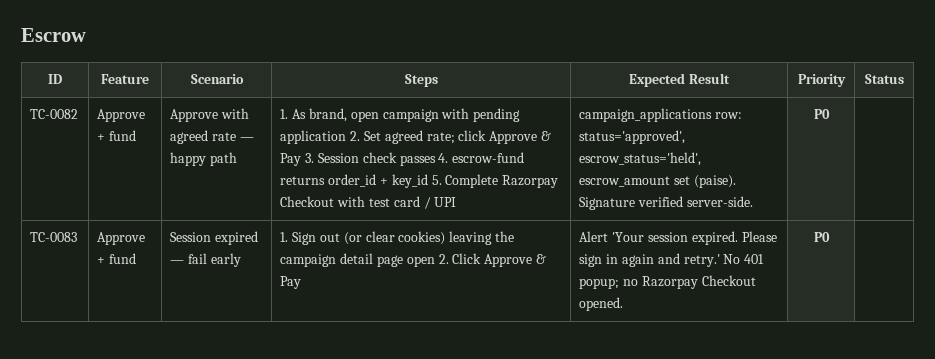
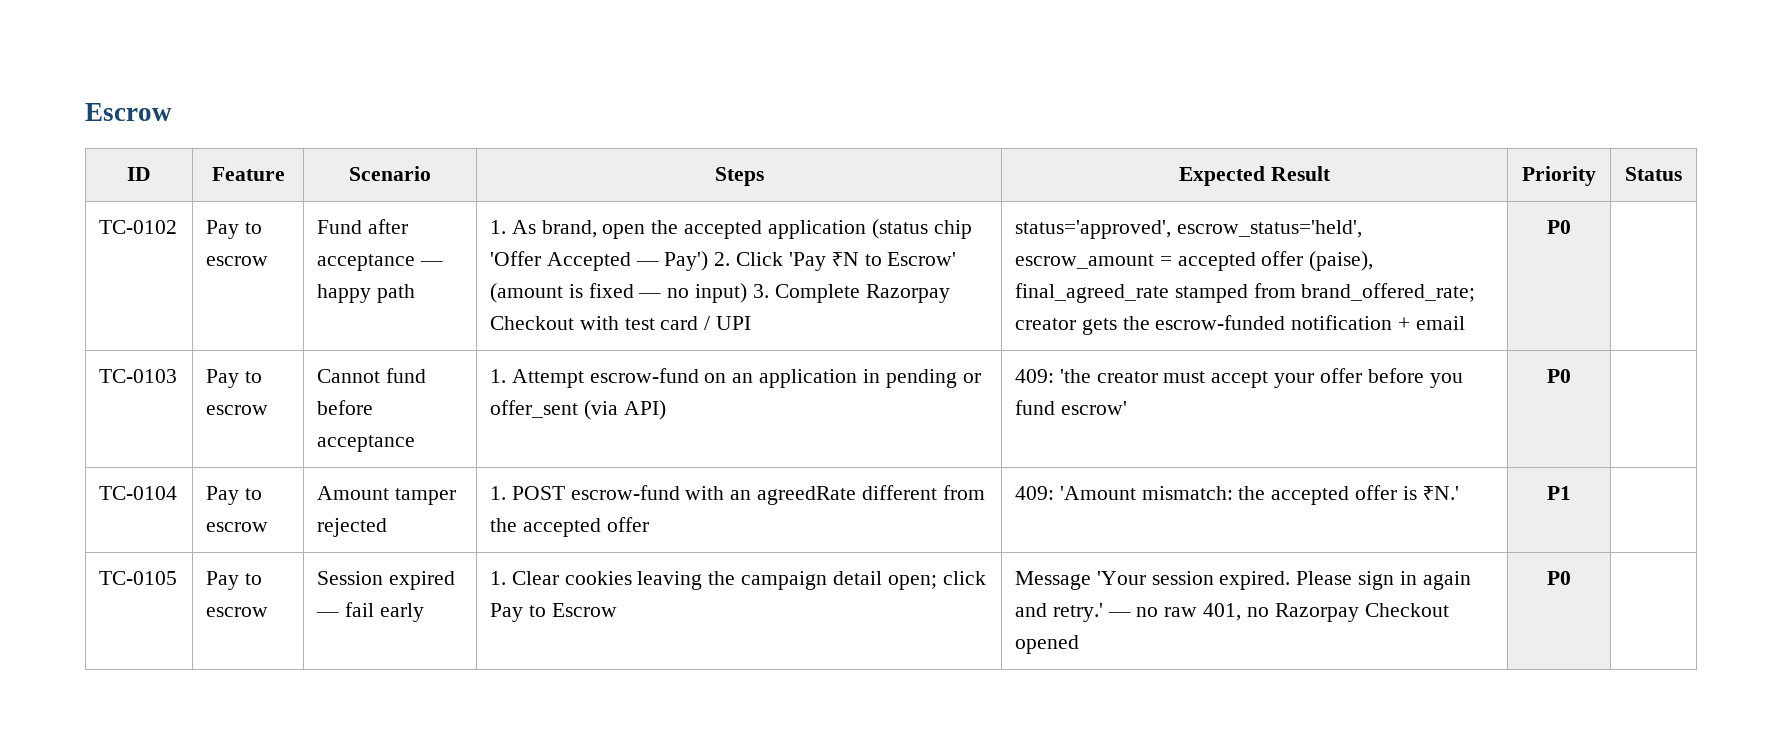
[30,109,79,119] [97,109,146,122] [97,130,137,141] [170,108,250,122] [170,130,237,144] TC-0082 | Approve + fund | Approve with agreed rate -> [99,220,178,234] [206,220,262,239] [206,256,269,266] [317,219,408,234] [317,254,416,271] TC-0102 | Pay to escrow | Fund after acceptance
[382,108,521,122] [280,130,551,144] [280,152,525,166] [280,174,442,188] campaign with pending application 2. Set agreed rate; click Approve & Pay 3. Session check passes 4. escrow-fund returns order_id + key_id 5. -> [651,219,972,239] [490,251,957,271] [490,283,769,303] the accepted application (status chip 'Offer Accepted — Pay') 2. Click 'Pay ₹N to Escrow' (amount is fixed — no input) 3.
[579,108,743,122] campaign_applications row: -> (752, 323) none
[674,175,737,188] [579,196,754,210] [813,109,830,119] [30,232,78,242] [97,232,146,245] [97,253,137,264] set (paise). Signature verified server-side. | P0 | // TC-0083 | Approve + fund -> [1159,251,1374,271] [1015,283,1476,303] [1015,315,1465,335] [1547,220,1571,234] [99,369,178,383] [206,369,262,388] [206,405,269,415] [317,368,426,383] [317,400,374,415] [317,435,416,452] [490,368,981,388] [490,400,666,420] [1015,368,1463,388] [1015,400,1127,415] [1547,369,1571,383] [99,486,178,500] [206,486,262,505] [206,522,269,532] [317,486,456,505] [317,518,388,537] [490,485,985,505] [490,517,649,537] [1015,485,1459,505] [1547,486,1571,500] [99,571,178,585] [206,571,262,590] [206,607,269,617] = accepted offer (paise), final_agreed_rate stamped from brand_offered_rate; creator gets the escrow-funded notification + email | P0 | // TC-0103 | Pay to escrow | Cannot fund before acceptance | 1. Attempt escrow-fund on an application in pending or offer_sent (via API) | 409: 'the creator must accept your offer before you fund escrow' | P0 | // TC-0104 | Pay to escrow | Amount tamper rejected | 1. POST escrow-fund with an agreedRate different from the accepted offer | 409: 'Amount mismatch: the accepted offer is ₹N.' | P1 | // TC-0105 | Pay to escrow
[292,231,514,245] [280,253,546,267] [280,276,302,289] [579,231,609,242] Sign out (or clear cookies) leaving the campaign detail page open 2. Click Approve & Pay | Alert -> [511,571,986,590] [490,603,617,622] [1015,571,1092,590] Clear cookies leaving the campaign detail open; click Pay to Escrow | Message
[723,254,765,264] [579,278,620,289] No 401 popup; -> [1107,603,1242,621] — no raw 401,
[579,297,624,311] opened. -> [1015,635,1080,654] opened

